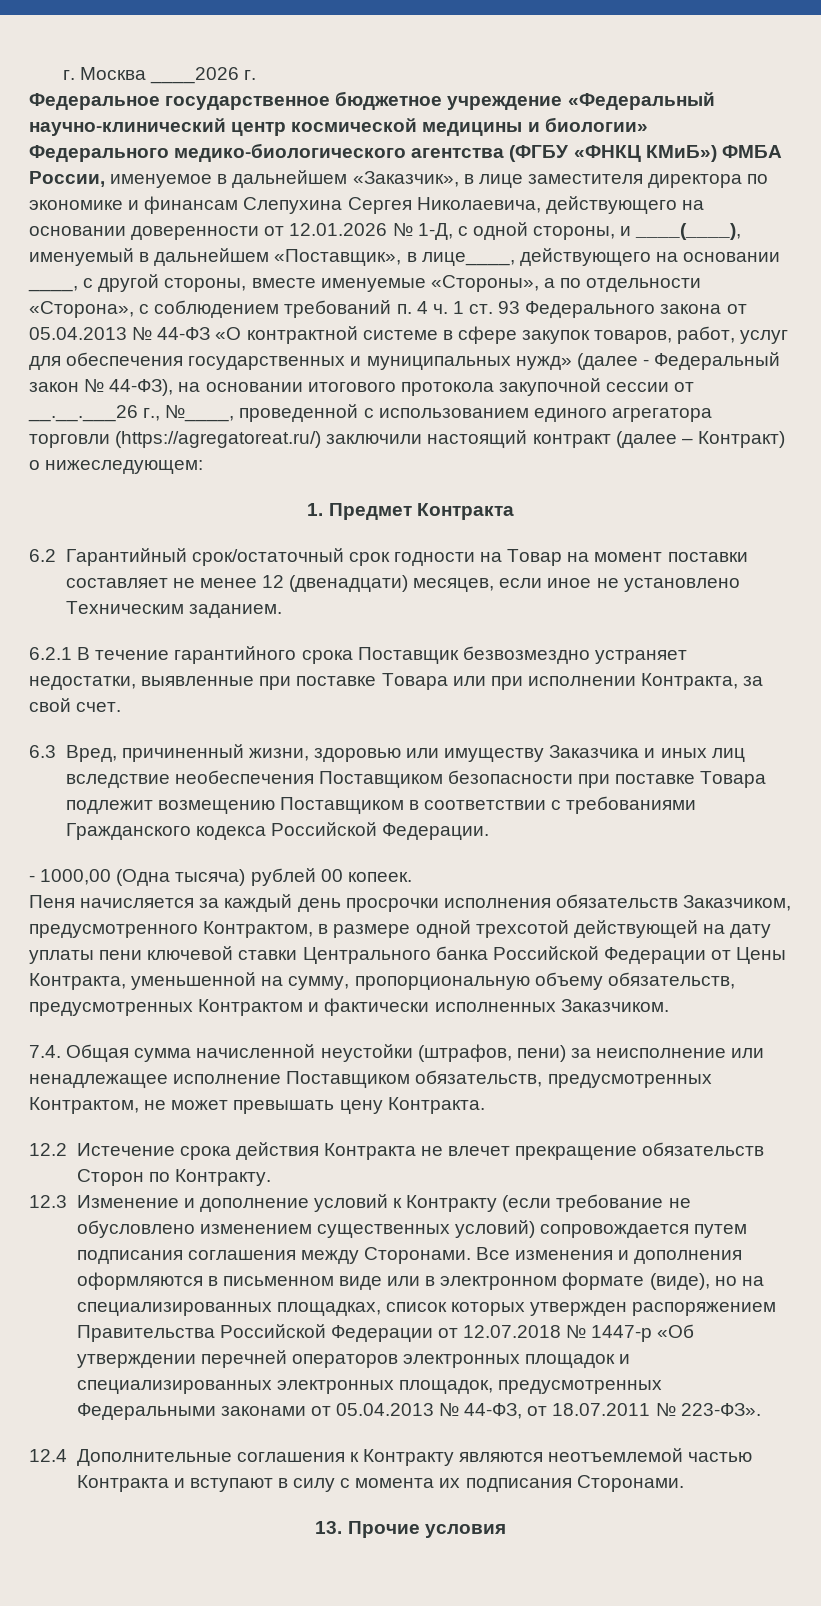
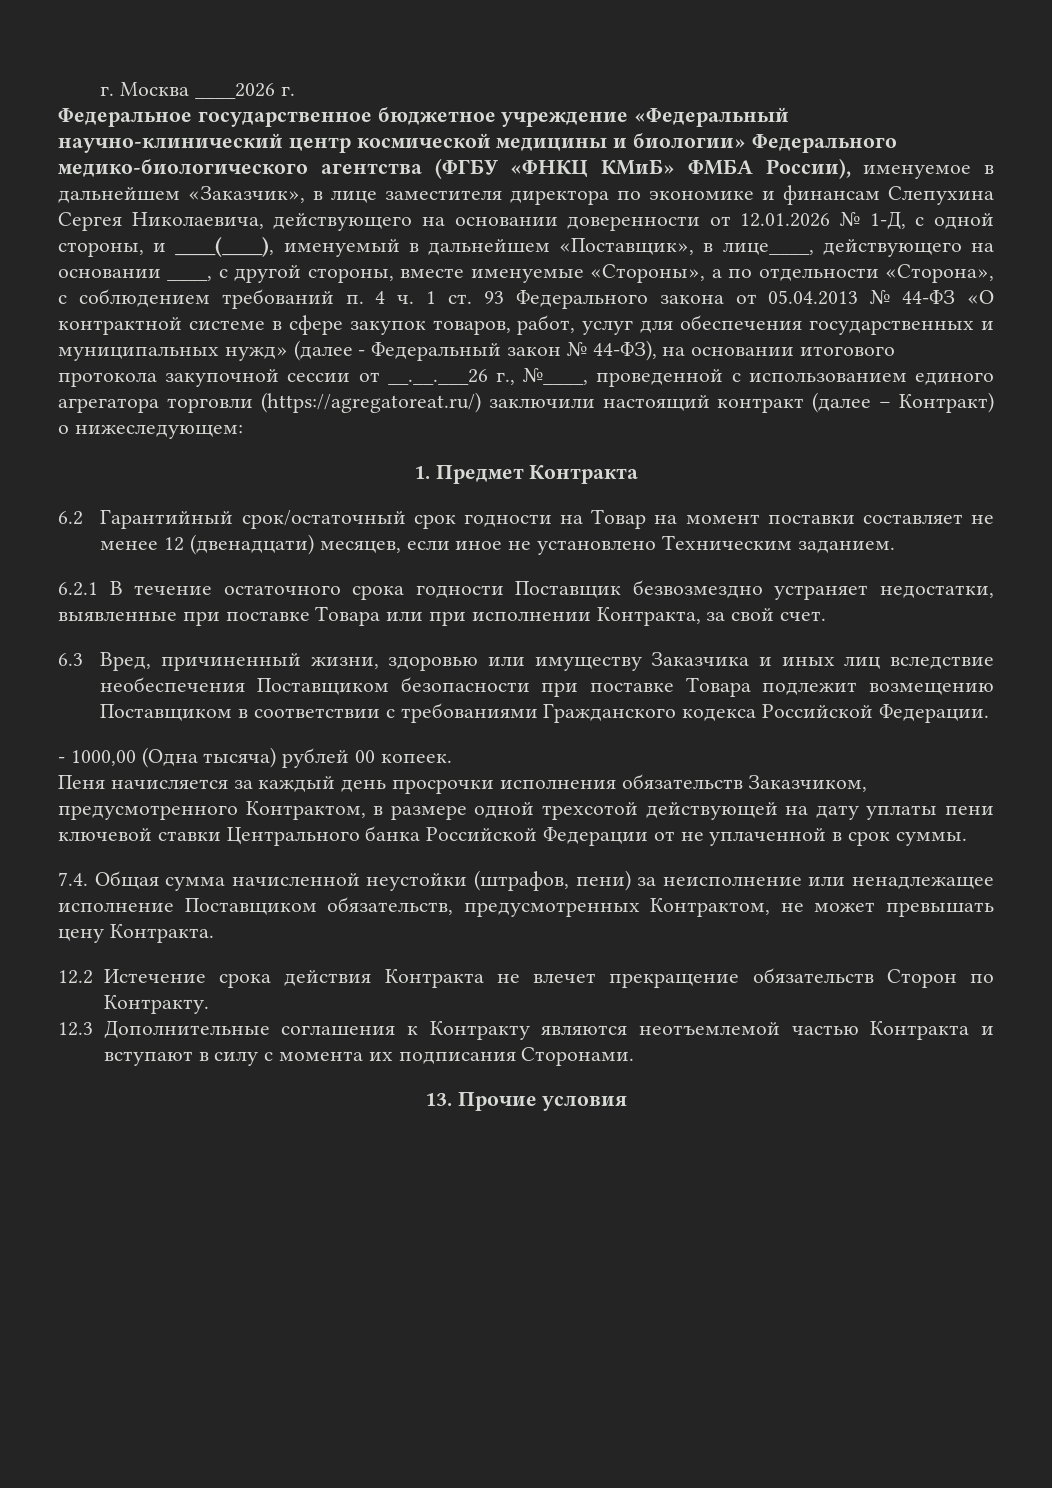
[645,145,782,162] [29,171,105,187] КМиБ») ФМБА России, -> [601,158,851,179] КМиБ» ФМБА России),
[174,646,353,664] гарантийного срока -> [223,585,504,600] остаточного срока годности
[736,947,787,964] [29,972,735,990] [29,998,669,1016] Цены Контракта, уменьшенной на сумму, пропорциональную объему обязательств, предусмотренных Контрактом и фактически исполненных Заказчиком. -> [680,828,967,846] не уплаченной в срок суммы.
[76,1194,691,1212] [76,1220,748,1238] [76,1247,743,1264] [76,1272,764,1290] [76,1302,777,1316] [76,1324,695,1342] [76,1350,631,1368] [76,1380,662,1394] [76,1403,761,1420] [29,1449,67,1462] Изменение и дополнение условий к Контракту (если требование не обусловлено изменением существенных условий) сопровождается путем подписания соглашения между Сторонами. Все изменения и дополнения оформляются в письменном виде или в электронном формате (виде), но на специализированных площадках, список которых утвержден распоряжением Правительства Российской Федерации от 12.07.2018 № 1447-р «Об утверждении перечней операторов электронных площадок и специализированных электронных площадок, предусмотренных Федеральными законами от 05.04.2013 № 44-ФЗ, от 18.07.2011 № 223-ФЗ». // 12.4 -> (93, 1029) none

